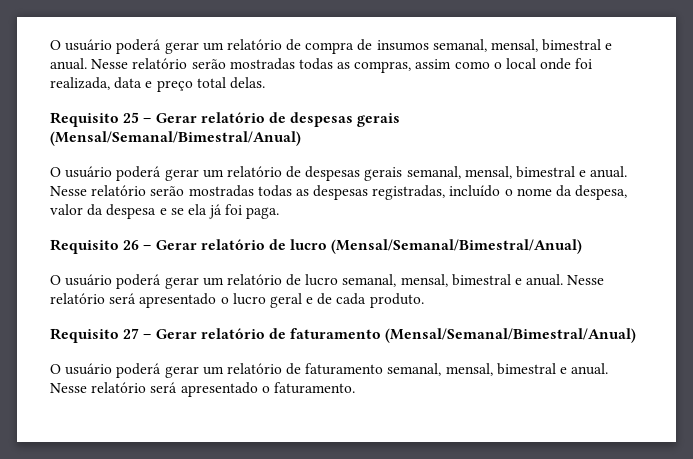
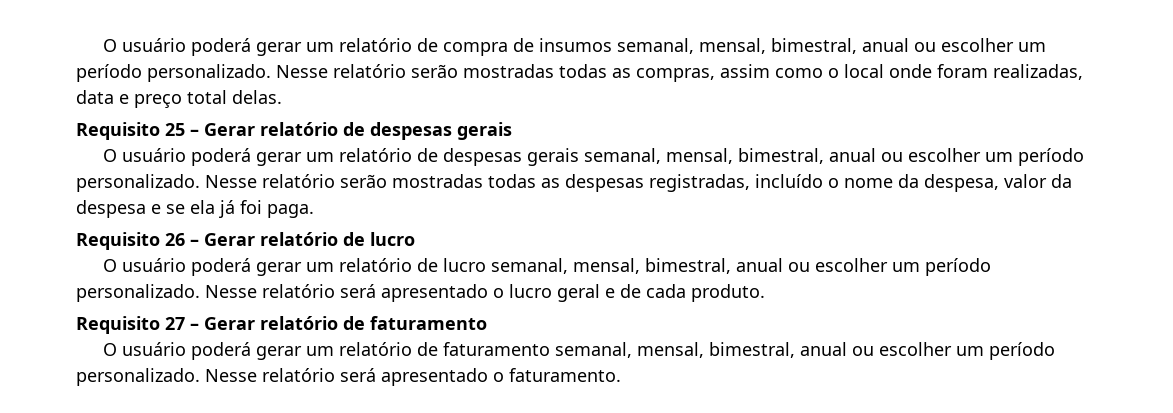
[542,39,613,51] [50,58,87,70] bimestral e anual. -> [770,38,1046,54] [76,64,271,82] bimestral, anual ou escolher um período personalizado.
[575,58,593,69] [50,77,110,90] foi realizada, -> [937,64,1083,80] foram realizadas,
[50,131,301,146] (Mensal/Semanal/Bimestral/Anual) -> (512, 131) none
[516,166,628,178] bimestral e anual. -> [737,148,1084,166] [76,174,200,192] bimestral, anual ou escolher um período personalizado.
[331,239,583,254] (Mensal/Semanal/Bimestral/Anual) -> (415, 239) none
[451,274,564,286] bimestral e anual. -> [644,258,991,276] [76,284,200,302] bimestral, anual ou escolher um período personalizado.
[385,328,637,343] (Mensal/Semanal/Bimestral/Anual) -> (487, 323) none
[496,363,609,375] bimestral e anual. -> [708,342,1055,360] [76,368,200,386] bimestral, anual ou escolher um período personalizado.

